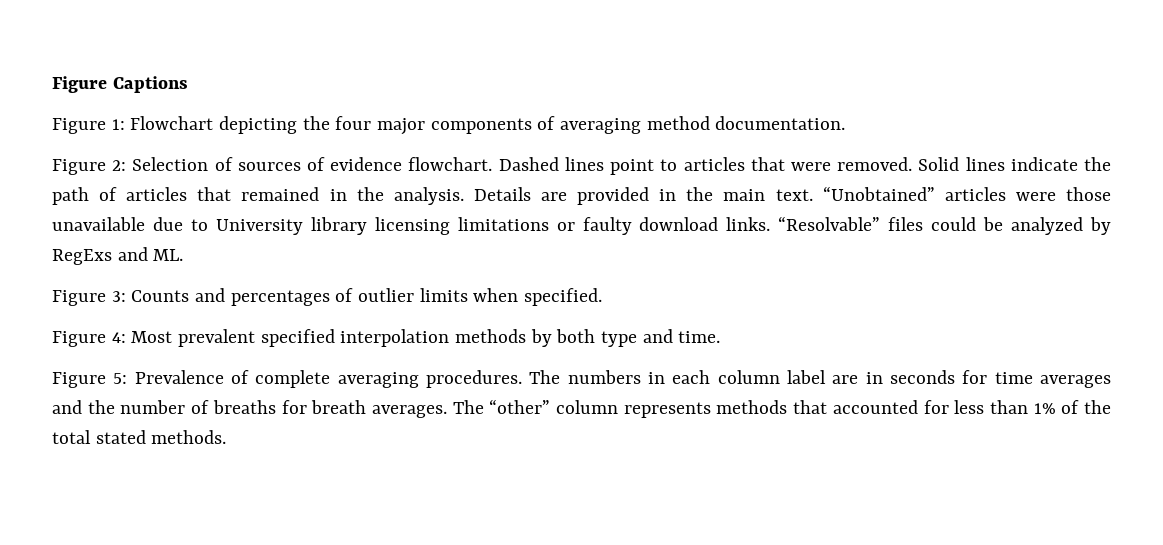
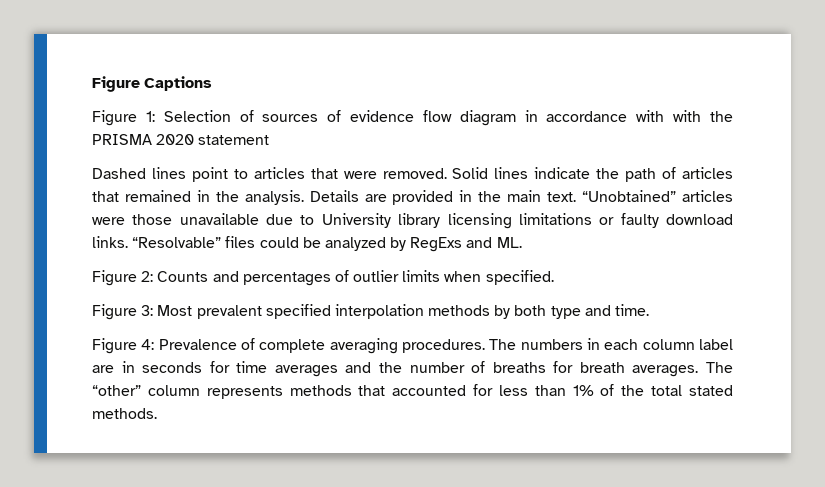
[130,116,846,135] [52,159,127,175] Flowchart depicting the four major components of averaging method documentation. // Figure 2: -> (155, 116) none
[408,157,493,171] flowchart. -> [422,110,733,126] [92,134,270,145] flow diagram in accordance with with the PRISMA 2020 statement //
[111,291,126,302] 3: -> [141,271,154,282] 2:
[111,332,126,343] 4: -> [141,305,154,316] 3:
[113,373,128,384] 5: -> [141,339,155,350] 4:

